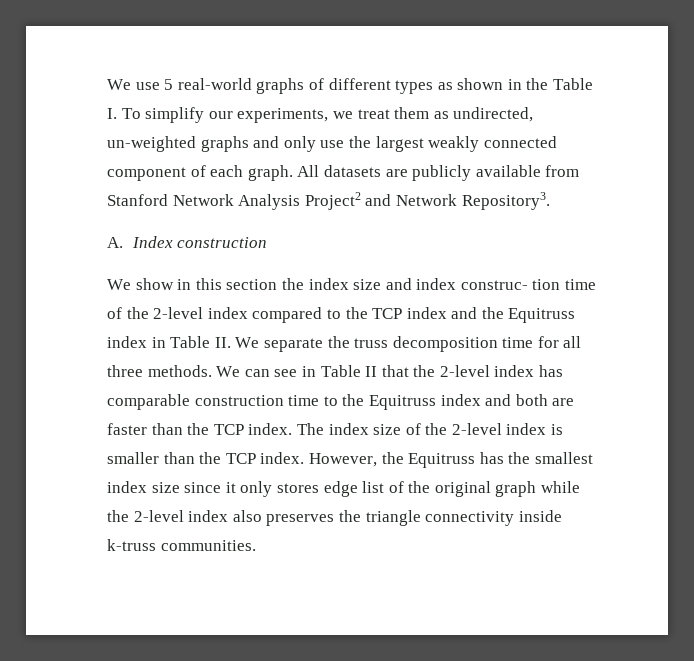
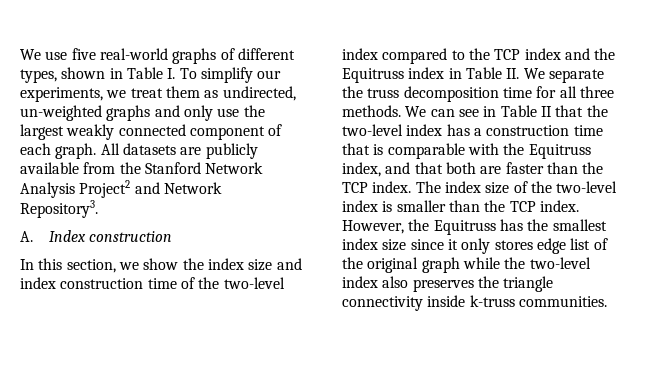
[164,79,174,90] 5 -> [71,48,96,60] five
[395,80,453,94] types as -> [20,69,57,83] types,
[526,78,549,90] the -> (123, 73) none
(580, 171) none -> [119,162,141,174] the
[107,278,278,290] We show in this section -> [20,258,179,273] In this section, we show
[460,279,561,290] construc- tion -> [60,278,144,289] construction
[153,307,204,319] 2-level -> [223,277,285,289] two-level
[439,365,490,377] 2-level -> [342,124,403,136] two-level
[107,394,512,410] comparable construction time to the Equitruss index and -> [473,125,603,136] [342,143,591,159] [342,162,443,177] a construction time that is comparable with the Equitruss index, and that
[451,423,502,435] 2-level -> [556,181,618,193] two-level
[133,510,184,522] 2-level -> [529,257,591,269] two-level

